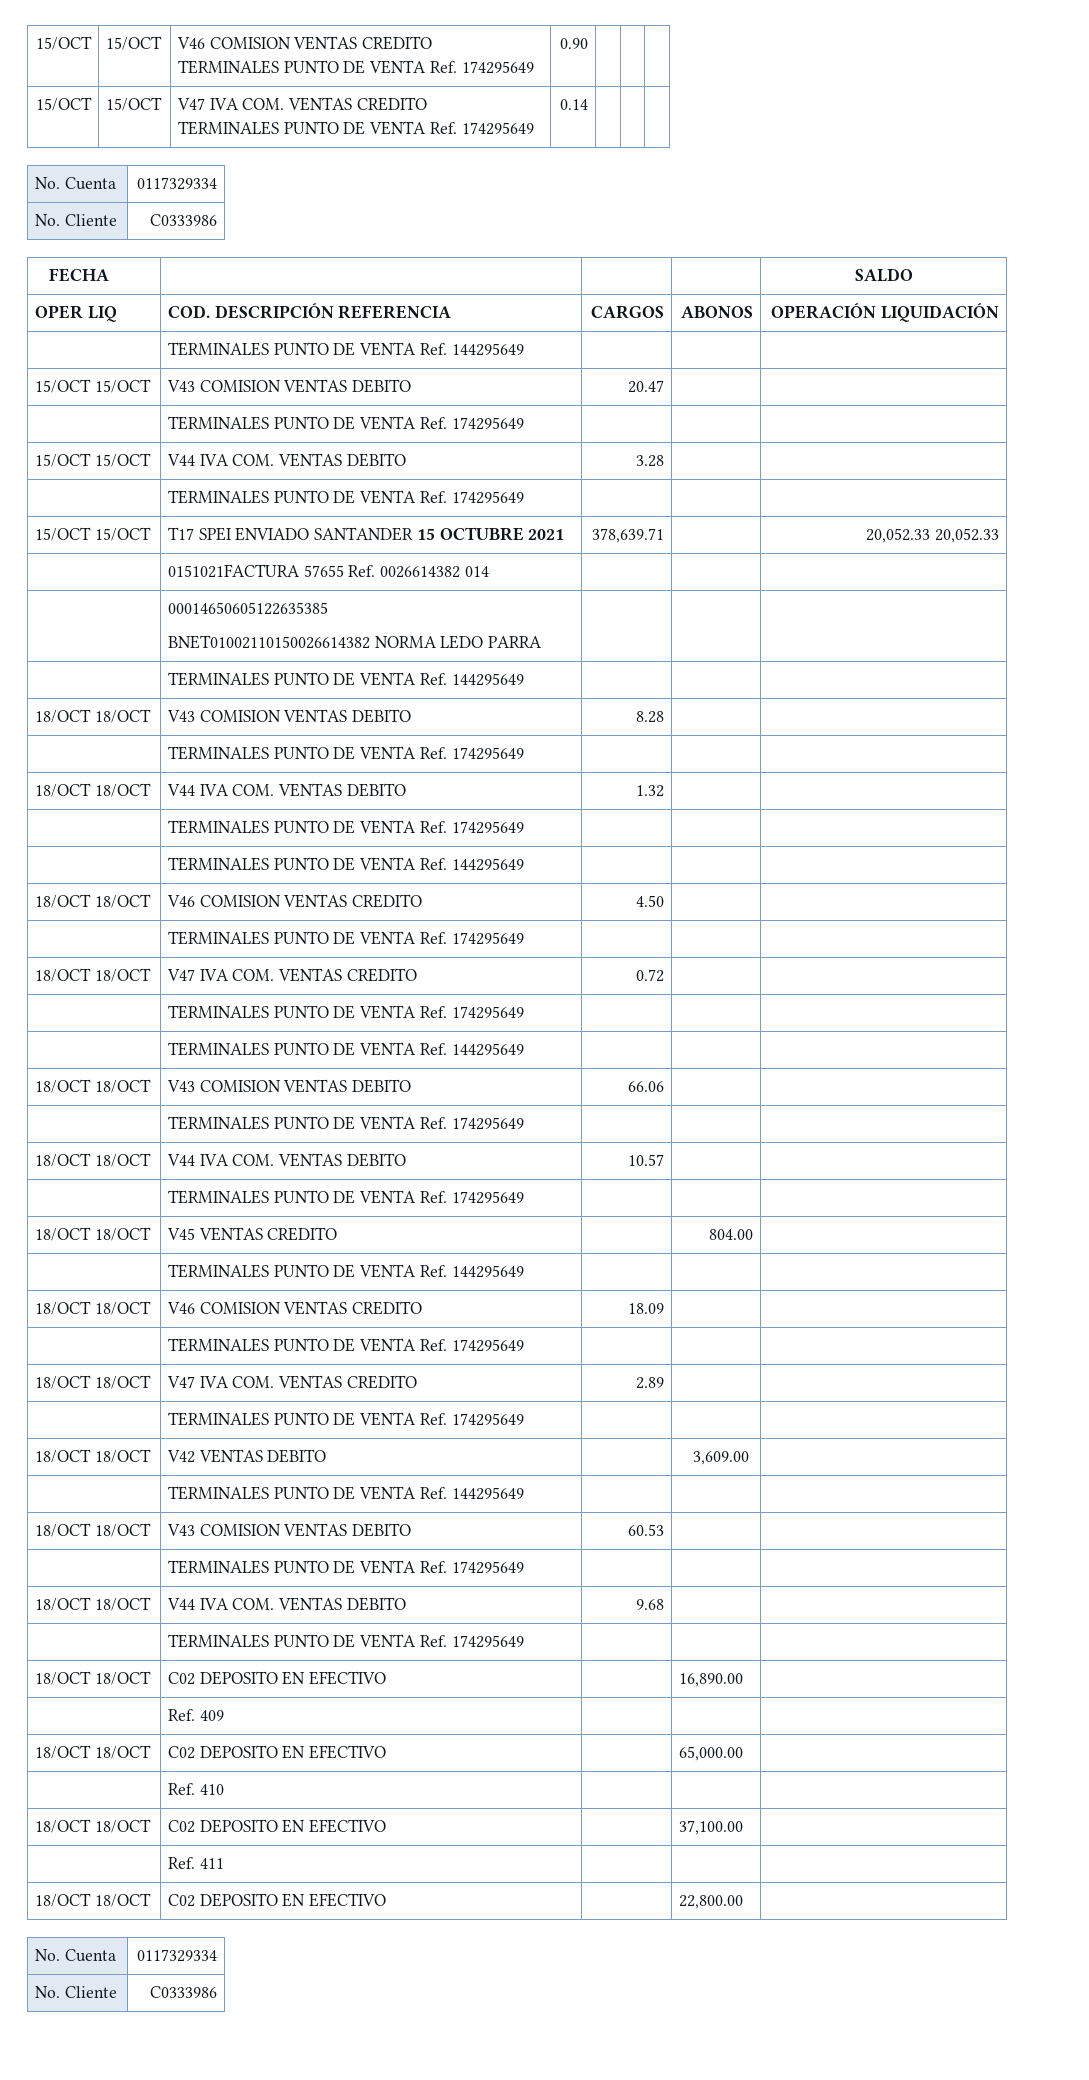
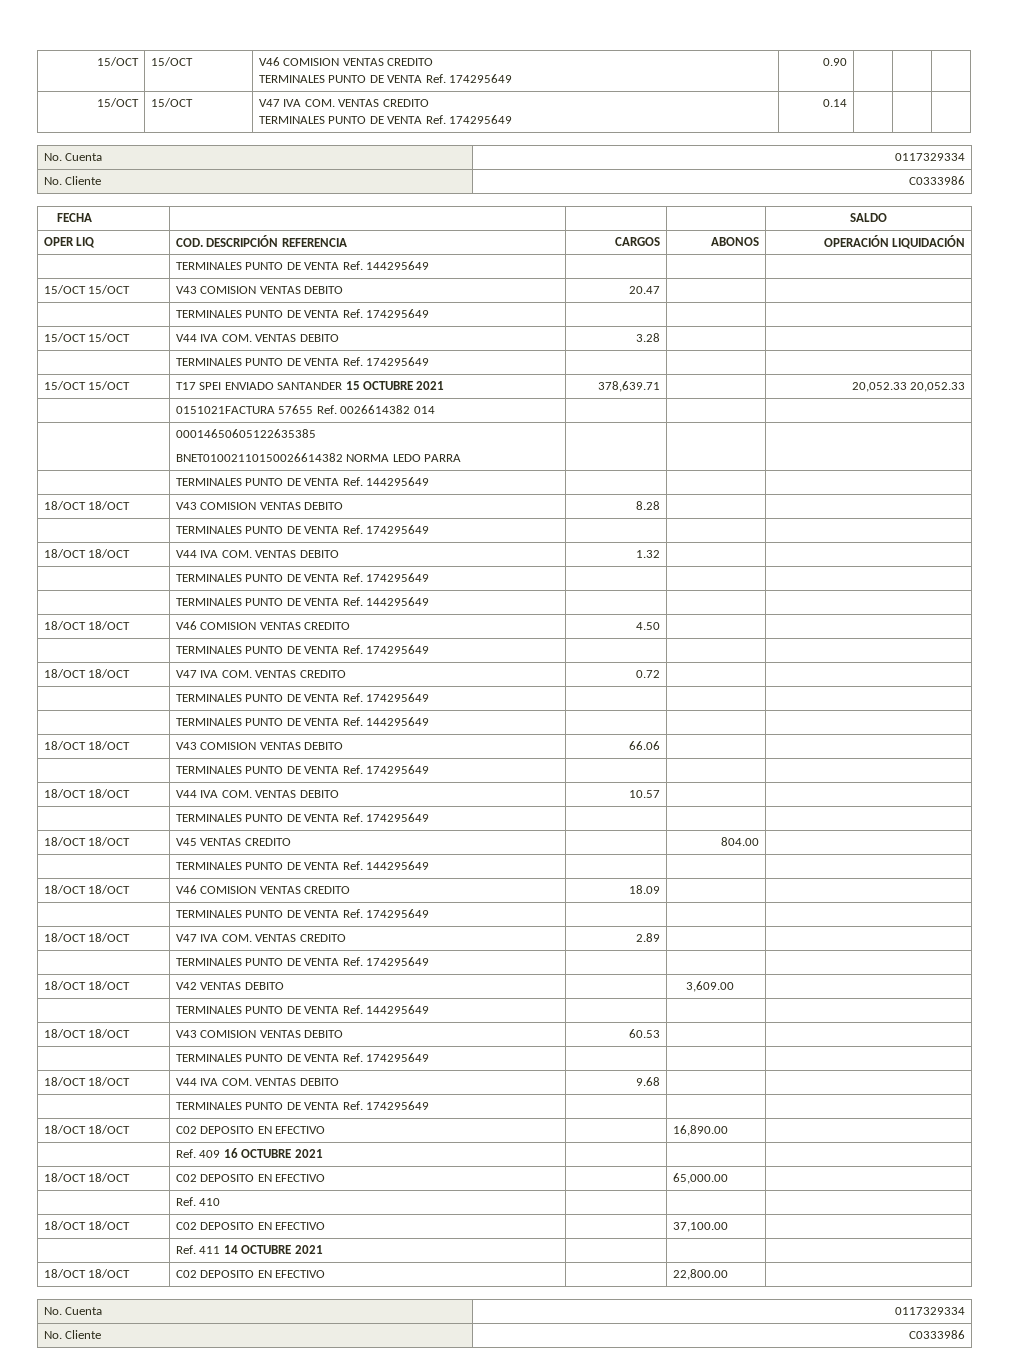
(224, 1715) none -> [223,1148,323,1158] 16 OCTUBRE 2021
(224, 1863) none -> [223,1245,323,1254] 14 OCTUBRE 2021

